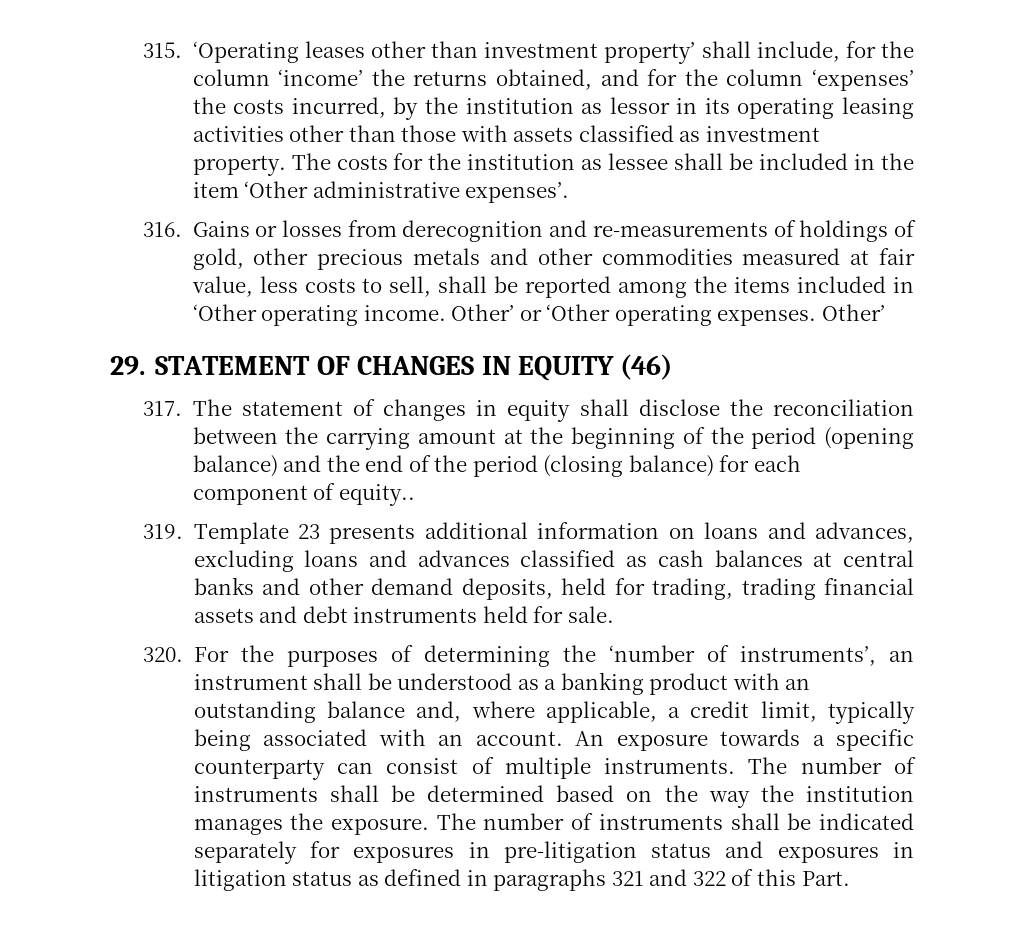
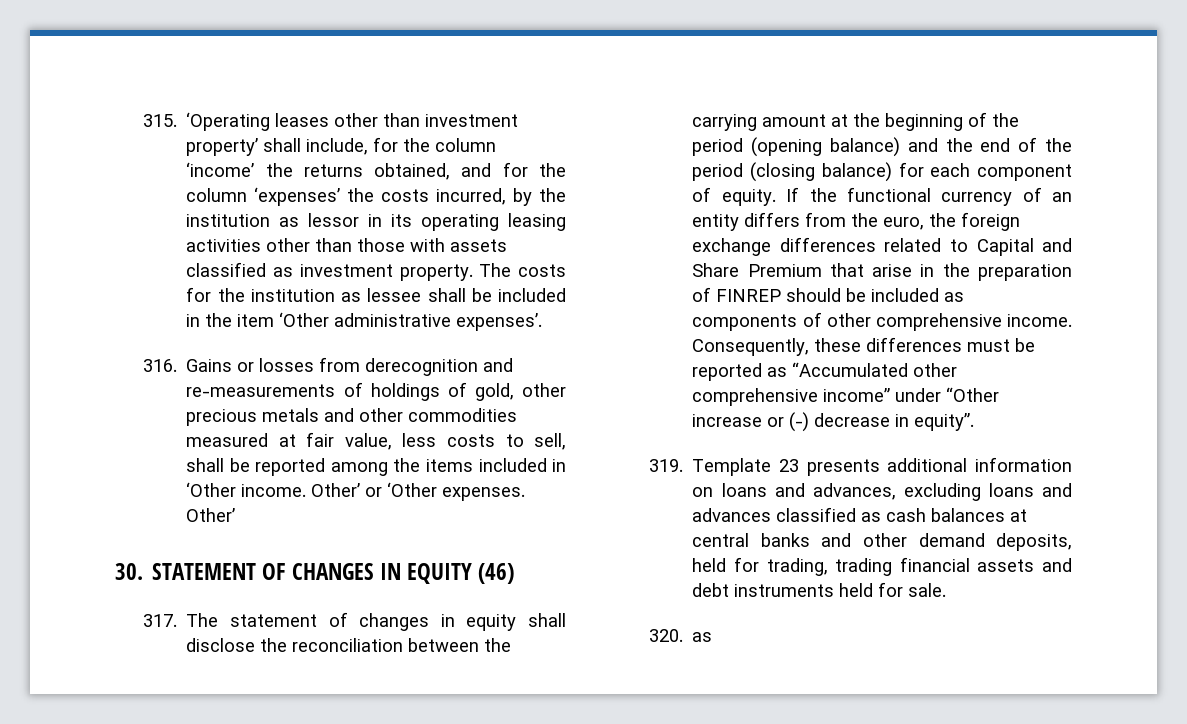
[261,305,359,326] operating -> (237, 489) none
[614,305,712,326] operating -> (438, 489) none
[110,356,145,375] 29. -> [115,563,143,580] 30.
[338,484,415,506] equity.. -> [721,187,1072,206] [692,212,1021,231] [692,237,1072,256] [692,263,1072,281] [692,287,965,302] [692,312,1072,331] [692,337,1036,356] [692,362,958,381] [692,387,1000,406] [692,412,975,432] equity. If the functional currency of an entity differs from the euro, the foreign exchange differences related to Capital and Share Premium that arise in the preparation of FINREP should be included as components of other comprehensive income. Consequently, these differences must be reported as “Accumulated other comprehensive income” under “Other increase or (-) decrease in equity”.
[193,645,915,667] [193,672,811,695] [193,701,915,724] [193,729,915,751] [193,757,916,780] [193,785,915,808] [193,813,915,835] [193,841,914,864] [193,869,850,891] For the purposes of determining the ‘number of instruments’, an instrument shall be understood as a banking product with an outstanding balance and, where applicable, a credit limit, typically being associated with an account. An exposure towards a specific counterparty can consist of multiple instruments. The number of instruments shall be determined based on the way the institution manages the exposure. The number of instruments shall be indicated separately for exposures in pre-litigation status and exposures in litigation status as defined in paragraphs 321 and 322 of this Part. -> [692,632,713,642] as

